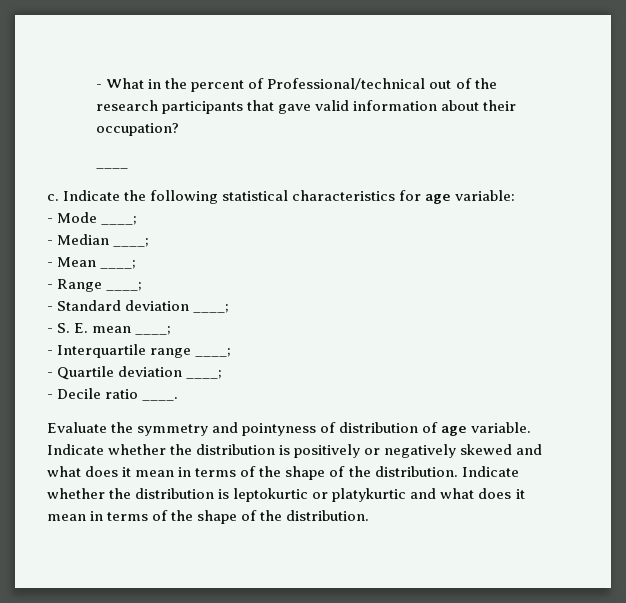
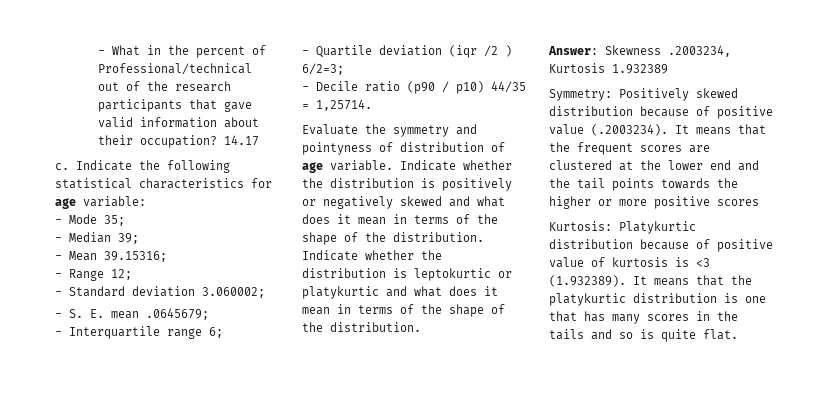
[96,167,129,169] // ____ -> [223,135,259,146] 14.17
[101,216,138,225] ____; -> [104,215,125,226] 35;
[113,238,150,247] ____; -> [118,233,139,244] 39;
[100,260,137,269] ____; -> [104,251,167,262] 39.15316;
[106,282,143,291] ____; -> [111,269,132,280] 12;
[193,304,230,313] ____; -> [202,287,265,298] 3.060002;
[135,326,172,335] ____; -> [146,308,209,320] .0645679;
[195,348,232,357] ____; -> [209,327,223,338] 6;
[186,370,223,379] ____; -> [449,45,512,58] [302,63,344,75] (iqr /2 ) 6/2=3;
[142,397,179,401] ____. -> [407,81,526,94] [302,99,372,111] (p90 / p10) 44/35 = 1,25714.
(370, 515) none -> [548,45,731,57] [549,63,668,74] [549,88,738,101] [549,106,773,119] [549,124,766,136] [549,142,710,155] [549,160,759,171] [549,178,738,191] [549,196,759,209] [549,221,696,234] [549,239,773,252] [549,257,710,268] [549,275,752,287] [549,293,766,306] [549,311,738,324] [549,329,738,342] // Answer: Skewness .2003234, Kurtosis 1.932389 // Symmetry: Positively skewed distribution because of positive value (.2003234). It means that the frequent scores are clustered at the lower end and the tail points towards the higher or more positive scores // Kurtosis: Platykurtic distribution because of positive value of kurtosis is <3 (1.932389). It means that the platykurtic distribution is one that has many scores in the tails and so is quite flat.

